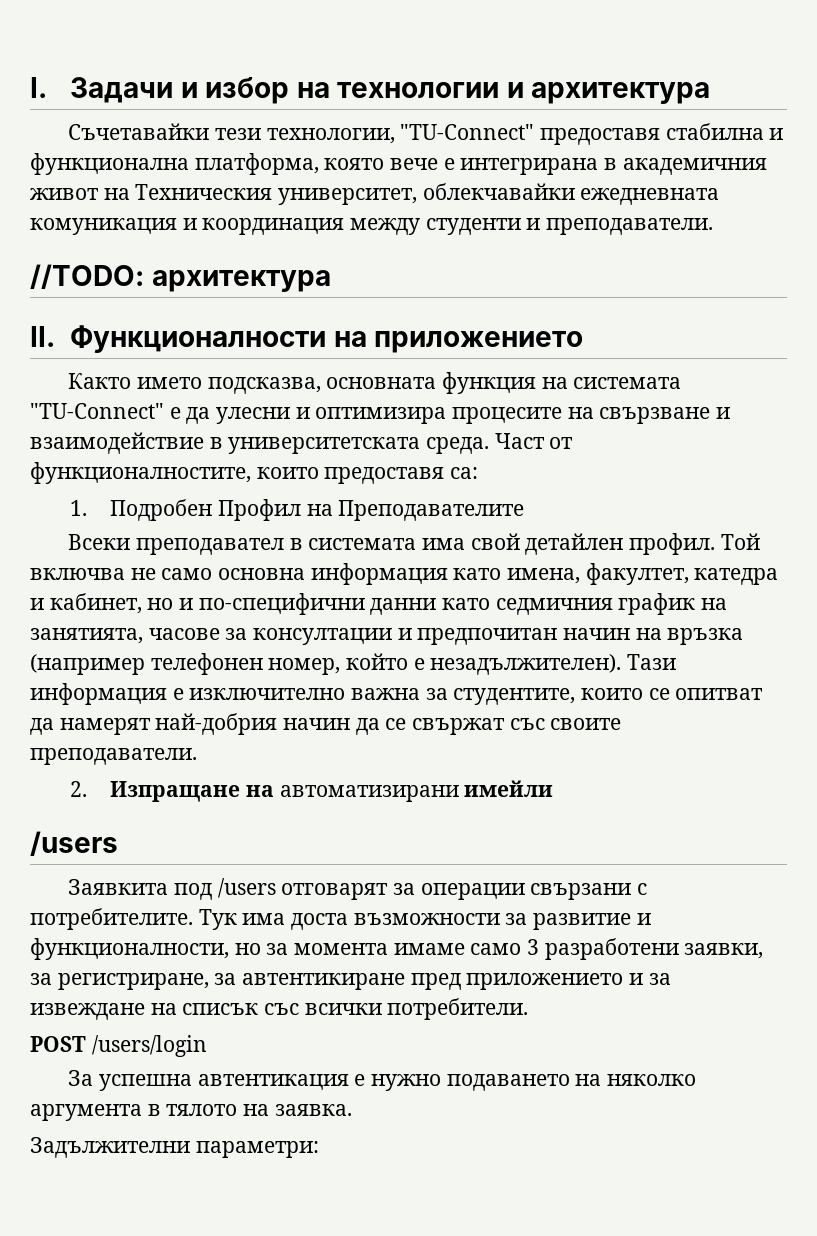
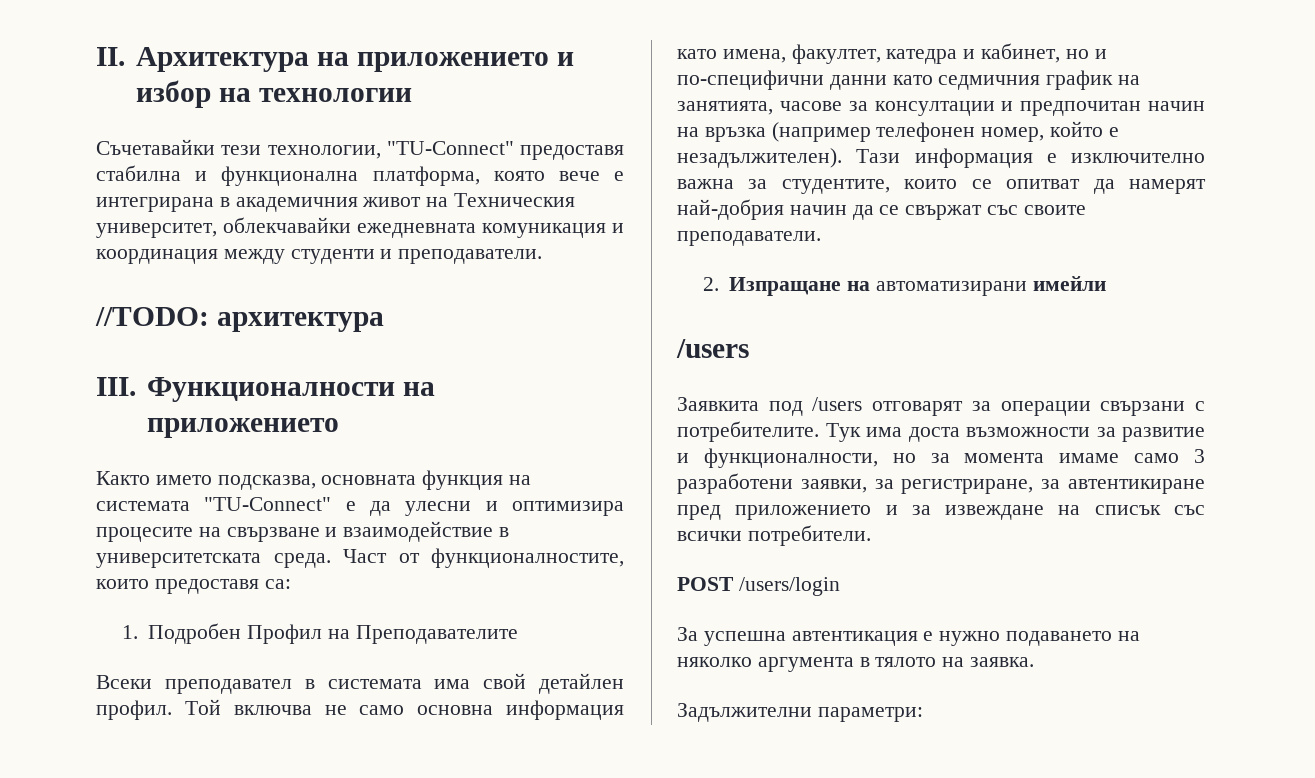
[30,77,174,103] I. Задачи -> [96,47,549,72] II. Архитектура на приложението
[506,82,711,104] и архитектура -> (412, 95) none
[30,326,55,347] II. -> [96,377,136,396] III.

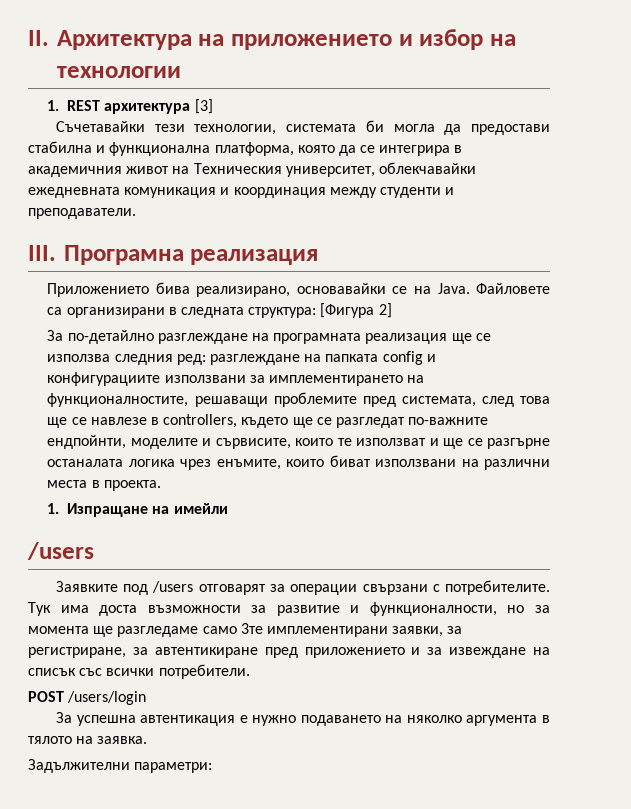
(412, 95) none -> [47,99,213,114] // 1. REST архитектура [3]
[386,141,624,160] "TU-Connect" предоставя -> [286,120,550,135] системата би могла да предостави
[558,171,624,181] [96,197,214,212] вече е интегрирана -> [338,145,451,156] да се интегрира
[95,307,384,332] [96,377,435,402] [146,418,339,438] [96,470,532,490] [96,497,624,516] [96,521,510,542] [96,548,624,568] [96,579,291,594] [121,623,518,644] [96,673,624,694] [96,699,624,720] [677,43,1107,64] [677,70,1141,90] [677,101,1205,116] [677,121,1119,142] [677,148,1205,168] [677,179,1206,194] [677,199,1086,220] [677,231,821,246] [702,277,719,291] //TODO: архитектура // III. Функционалности на приложението // Както името подсказва, основната функция на системата "TU-Connect" е да улесни и оптимизира процесите на свързване и взаимодействие в университетската среда. Част от функционалностите, които предоставя са: // 1. Подробен Профил на Преподавателите // Всеки преподавател в системата има свой детайлен профил. Той включва не само основна информация като имена, факултет, катедра и кабинет, но и по-специфични данни като седмичния график на занятията, часове за консултации и предпочитан начин на връзка (например телефонен номер, който е незадължителен). Тази информация е изключително важна за студентите, които се опитват да намерят най-добрия начин да се свържат със своите преподаватели. // 2. -> [28,245,319,265] [47,282,550,297] [47,303,392,318] [47,330,491,344] [47,351,436,365] [47,372,425,386] [47,392,550,407] [47,414,489,428] [47,435,550,449] [47,455,550,470] [47,480,161,491] [47,503,60,514] III. Програмна реализация // Приложението бива реализирано, основавайки се на Java. Файловете са организирани в следната структура: [Фигура 2] // За по-детайлно разглеждане на програмната реализация ще се използва следния ред: разглеждане на папката config и конфигурациите използвани за имплементирането на функционалностите, решаващи проблемите пред системата, след това ще се навлезе в controllers, където ще се разгледат по-важните ендпойнти, моделите и сървисите, които те използват и ще се разгърне останалата логика чрез енъмите, които биват използвани на различни места в проекта. // 1.
[875,281,1027,296] автоматизирани -> (170, 510) none
[677,397,759,411] Заявкита -> [55,581,118,592] Заявките
[1059,449,1205,463] [677,473,793,494] имаме само 3 разработени -> [93,623,388,637] ще разгледаме само 3те имплементирани

